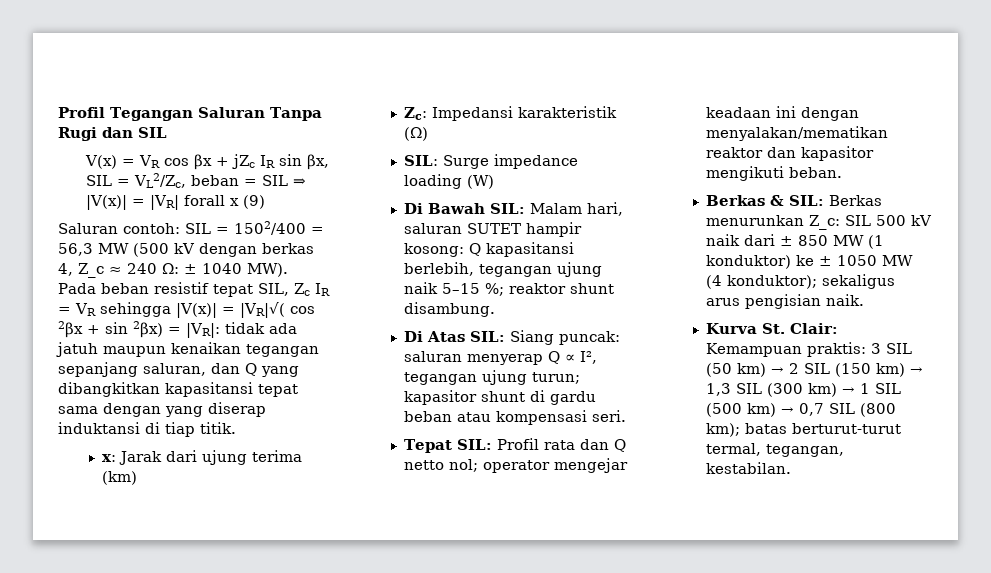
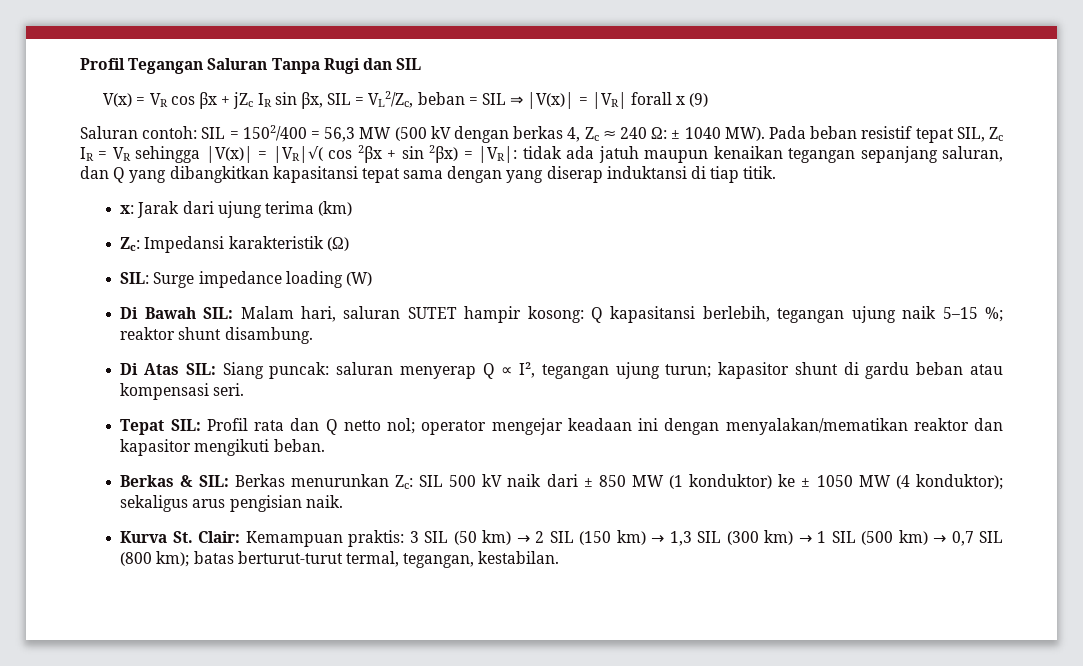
[78,263,104,278] Z_c -> [584,127,599,141] Zc
[809,215,841,230] Z_c: -> [394,475,413,489] Zc:

